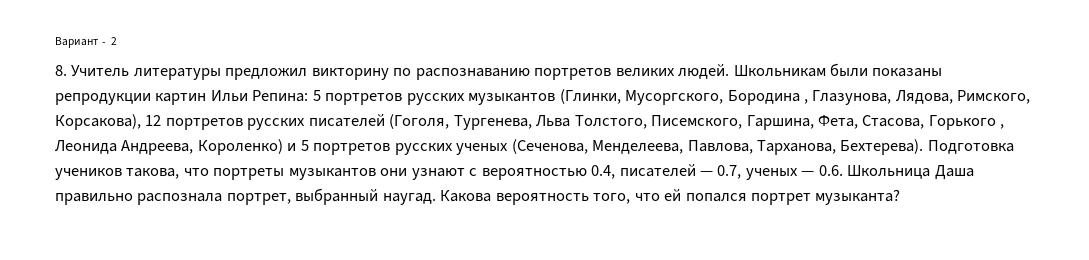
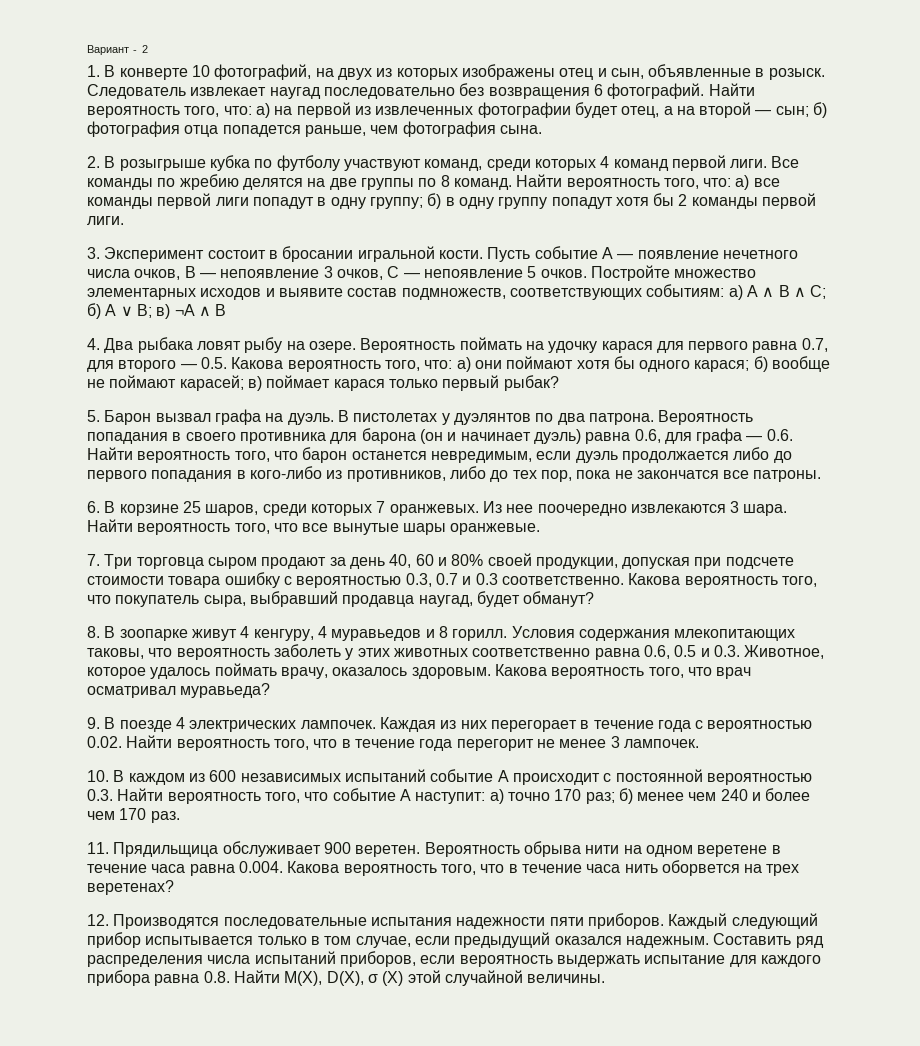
[55,63,943,80] [55,89,1031,105] [55,114,1005,130] [55,139,1014,155] [55,164,974,180] [55,188,901,205] 8. Учитель литературы предложил викторину по распознаванию портретов великих людей. Школьникам были показаны репродукции картин Ильи Репина: 5 портретов русских музыкантов (Глинки, Мусоргского, Бородина , Глазунова, Лядова, Римского, Корсакова), 12 портретов русских писателей (Гоголя, Тургенева, Льва Толстого, Писемского, Гаршина, Фета, Стасова, Горького , Леонида Андреева, Короленко) и 5 портретов русских ученых (Сеченова, Менделеева, Павлова, Тарханова, Бехтерева). Подготовка учеников такова, что портреты музыкантов они узнают с вероятностью 0.4, писателей — 0.7, ученых — 0.6. Школьница Даша правильно распознала портрет, выбранный наугад. Какова вероятность того, что ей попался портрет музыканта? -> [87,64,825,80] [87,83,755,99] [87,102,828,118] [87,121,542,137] [87,155,800,171] [87,174,780,190] [87,193,817,209] [87,216,124,225] [87,246,798,262] [87,265,757,281] [87,284,827,300] [87,303,227,319] [87,337,828,353] [87,356,831,372] [87,375,559,391] [87,409,754,425] [87,428,793,444] [87,447,792,463] [87,466,822,482] [87,501,788,516] [87,519,541,535] [87,553,794,569] [87,572,817,588] [87,591,595,607] [87,626,796,641] [87,644,825,660] [87,663,752,679] [87,683,271,698] [87,717,813,732] [87,735,699,751] [87,769,812,785] [87,788,811,804] [87,808,180,823] [87,841,781,857] [87,860,800,876] [87,880,174,895] [87,913,818,929] [87,932,824,948] [87,951,821,967] [87,970,606,986] 1. В конверте 10 фотографий, на двух из которых изображены отец и сын, объявленные в розыск. Следователь извлекает наугад последовательно без возвращения 6 фотографий. Найти вероятность того, что: а) на первой из извлеченных фотографии будет отец, а на второй — сын; б) фотография отца попадется раньше, чем фотография сына. // 2. В розыгрыше кубка по футболу участвуют команд, среди которых 4 команд первой лиги. Все команды по жребию делятся на две группы по 8 команд. Найти вероятность того, что: а) все команды первой лиги попадут в одну группу; б) в одну группу попадут хотя бы 2 команды первой лиги. // 3. Эксперимент состоит в бросании игральной кости. Пусть событие А — появление нечетного числа очков, В — непоявление 3 очков, С — непоявление 5 очков. Постройте множество элементарных исходов и выявите состав подмножеств, соответствующих событиям: а) А ∧ В ∧ С; б) А ∨ В; в) ¬А ∧ В // 4. Два рыбака ловят рыбу на озере. Вероятность поймать на удочку карася для первого равна 0.7, для второго — 0.5. Какова вероятность того, что: а) они поймают хотя бы одного карася; б) вообще не поймают карасей; в) поймает карася только первый рыбак? // 5. Барон вызвал графа на дуэль. В пистолетах у дуэлянтов по два патрона. Вероятность попадания в своего противника для барона (он и начинает дуэль) равна 0.6, для графа — 0.6. Найти вероятность того, что барон останется невредимым, если дуэль продолжается либо до первого попадания в кого-либо из противников, либо до тех пор, пока не закончатся все патроны. // 6. В корзине 25 шаров, среди которых 7 оранжевых. Из нее поочередно извлекаются 3 шара. Найти вероятность того, что все вынутые шары оранжевые. // 7. Три торговца сыром продают за день 40, 60 и 80% своей продукции, допуская при подсчете стоимости товара ошибку с вероятностью 0.3, 0.7 и 0.3 соответственно. Какова вероятность того, что покупатель сыра, выбравший продавца наугад, будет обманут? // 8. В зоопарке живут 4 кенгуру, 4 муравьедов и 8 горилл. Условия содержания млекопитающих таковы, что вероятность заболеть у этих животных соответственно равна 0.6, 0.5 и 0.3. Животное, которое удалось поймать врачу, оказалось здоровым. Какова вероятность того, что врач осматривал муравьеда? // 9. В поезде 4 электрических лампочек. Каждая из них перегорает в течение года с вероятностью 0.02. Найти вероятность того, что в течение года перегорит не менее 3 лампочек. // 10. В каждом из 600 независимых испытаний событие А происходит с постоянной вероятностью 0.3. Найти вероятность того, что событие А наступит: а) точно 170 раз; б) менее чем 240 и более чем 170 раз. // 11. Прядильщица обслуживает 900 веретен. Вероятность обрыва нити на одном веретене в течение часа равна 0.004. Какова вероятность того, что в течение часа нить оборвется на трех веретенах? // 12. Производятся последовательные испытания надежности пяти приборов. Каждый следующий прибор испытывается только в том случае, если предыдущий оказался надежным. Составить ряд распределения числа испытаний приборов, если вероятность выдержать испытание для каждого прибора равна 0.8. Найти М(Х), D(X), σ (X) этой случайной величины.

